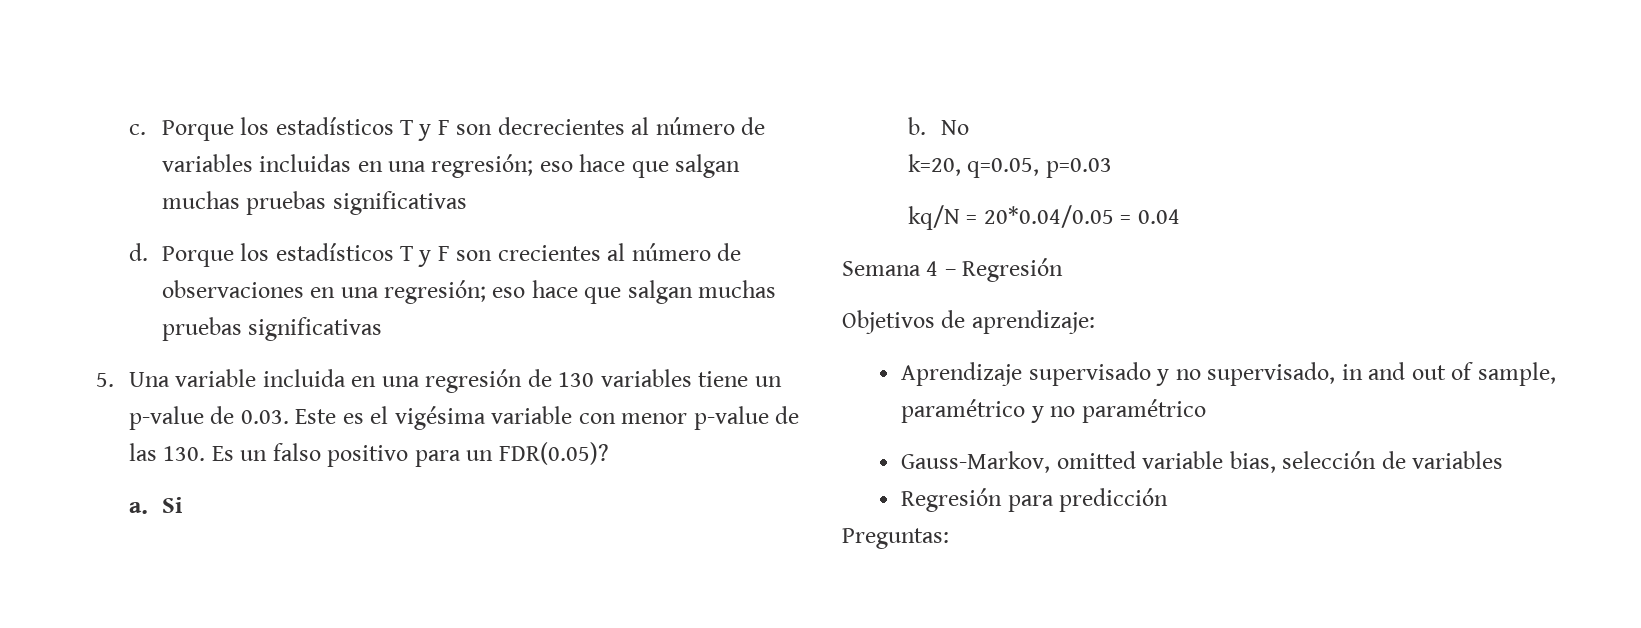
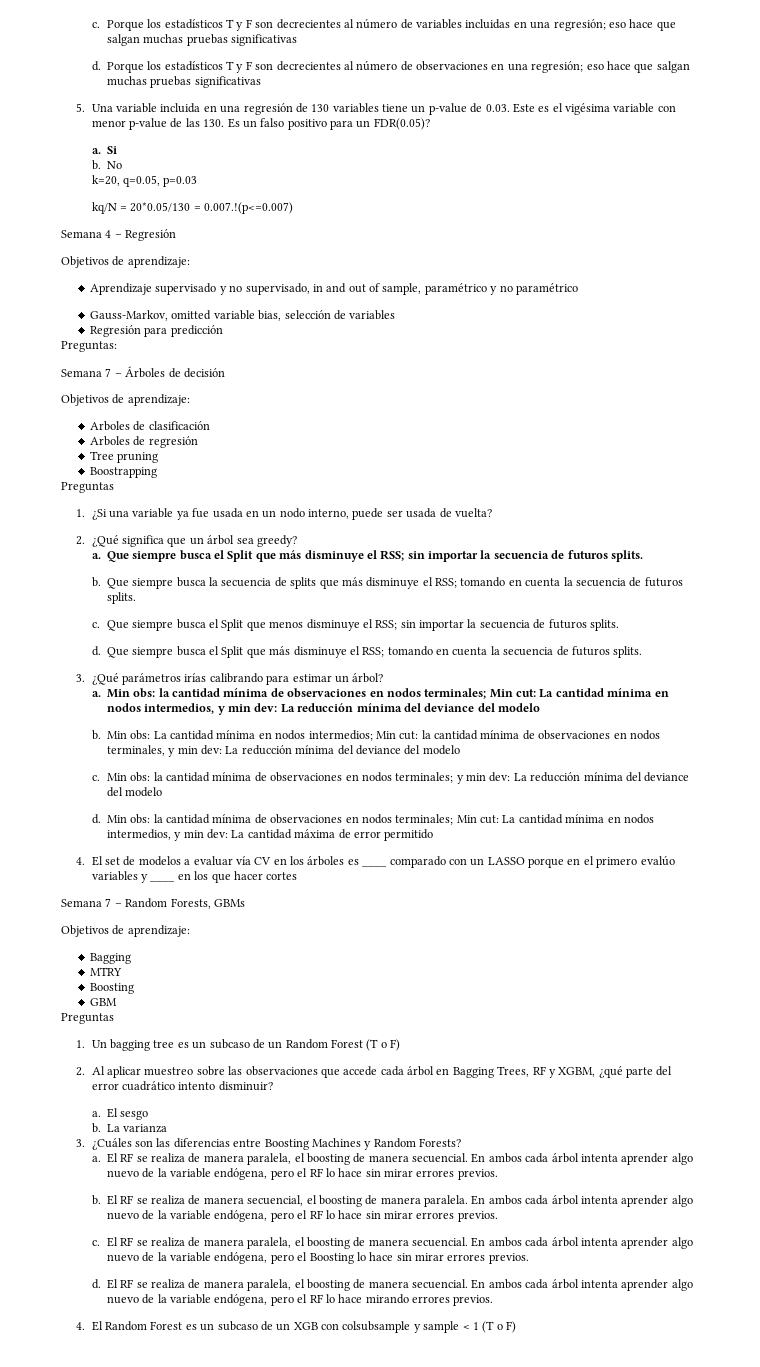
[497,245,601,261] crecientes -> [276,61,341,71] decrecientes
[983,205,1180,228] 20*0.04/0.05 = 0.04 -> [130,202,294,214] 20*0.05/130 = 0.007.!(p<=0.007)
(949, 538) none -> [61,366,225,378] [61,394,190,406] [90,421,210,431] [90,436,198,448] [90,451,159,463] [90,467,158,478] [61,482,114,493] [76,508,492,520] [76,535,297,547] [91,550,643,562] [91,577,683,589] [106,592,136,604] [91,619,619,631] [91,646,643,658] [76,673,384,685] [91,688,669,699] [106,703,541,715] [91,730,660,741] [106,745,460,757] [91,772,690,784] [106,787,163,797] [91,814,654,825] [106,829,434,841] [76,856,359,866] [362,855,675,868] [91,871,176,883] [177,871,298,883] [61,898,245,909] [61,925,190,937] [90,953,132,964] [90,967,123,976] [90,983,135,994] [90,998,118,1006] [61,1013,114,1024] [76,1039,401,1051] [76,1066,673,1078] [91,1081,273,1091] [91,1108,149,1120] [91,1123,168,1133] [76,1138,462,1150] [91,1153,693,1165] [106,1168,498,1180] [91,1195,693,1207] [106,1210,498,1222] [91,1237,693,1249] [106,1252,529,1264] [91,1279,693,1291] [106,1294,494,1306] [76,1321,517,1333] // Semana 7 – Árboles de decisión // Objetivos de aprendizaje: // Arboles de clasificación // Arboles de regresión // Tree pruning // Boostrapping // Preguntas // 1. ¿Si una variable ya fue usada en un nodo interno, puede ser usada de vuelta? // 2. ¿Qué significa que un árbol sea greedy? // a. Que siempre busca el Split que más disminuye el RSS; sin importar la secuencia de futuros splits. // b. Que siempre busca la secuencia de splits que más disminuye el RSS; tomando en cuenta la secuencia de futuros splits. // c. Que siempre busca el Split que menos disminuye el RSS; sin importar la secuencia de futuros splits. // d. Que siempre busca el Split que más disminuye el RSS; tomando en cuenta la secuencia de futuros splits. // 3. ¿Qué parámetros irías calibrando para estimar un árbol? // a. Min obs: la cantidad mínima de observaciones en nodos terminales; Min cut: La cantidad mínima en nodos intermedios, y min dev: La reducción mínima del deviance del modelo // b. Min obs: La cantidad mínima en nodos intermedios; Min cut: la cantidad mínima de observaciones en nodos terminales, y min dev: La reducción mínima del deviance del modelo // c. Min obs: la cantidad mínima de observaciones en nodos terminales; y min dev: La reducción mínima del deviance del modelo // d. Min obs: la cantidad mínima de observaciones en nodos terminales; Min cut: La cantidad mínima en nodos intermedios, y min dev: La cantidad máxima de error permitido // 4. El set de modelos a evaluar vía CV en los árboles es ____ comparado con un LASSO porque en el primero evalúo variables y ____ en los que hacer cortes // Semana 7 – Random Forests, GBMs // Objetivos de aprendizaje: // Bagging // MTRY // Boosting // GBM // Preguntas // 1. Un bagging tree es un subcaso de un Random Forest (T o F) // 2. Al aplicar muestreo sobre las observaciones que accede cada árbol en Bagging Trees, RF y XGBM, ¿qué parte del error cuadrático intento disminuir? // a. El sesgo // b. La varianza // 3. ¿Cuáles son las diferencias entre Boosting Machines y Random Forests? // a. El RF se realiza de manera paralela, el boosting de manera secuencial. En ambos cada árbol intenta aprender algo nuevo de la variable endógena, pero el RF lo hace sin mirar errores previos. // b. El RF se realiza de manera secuencial, el boosting de manera paralela. En ambos cada árbol intenta aprender algo nuevo de la variable endógena, pero el RF lo hace sin mirar errores previos. // c. El RF se realiza de manera paralela, el boosting de manera secuencial. En ambos cada árbol intenta aprender algo nuevo de la variable endógena, pero el Boosting lo hace sin mirar errores previos. // d. El RF se realiza de manera paralela, el boosting de manera secuencial. En ambos cada árbol intenta aprender algo nuevo de la variable endógena, pero el RF lo hace mirando errores previos. // 4. El Random Forest es un subcaso de un XGB con colsubsample y sample < 1 (T o F)

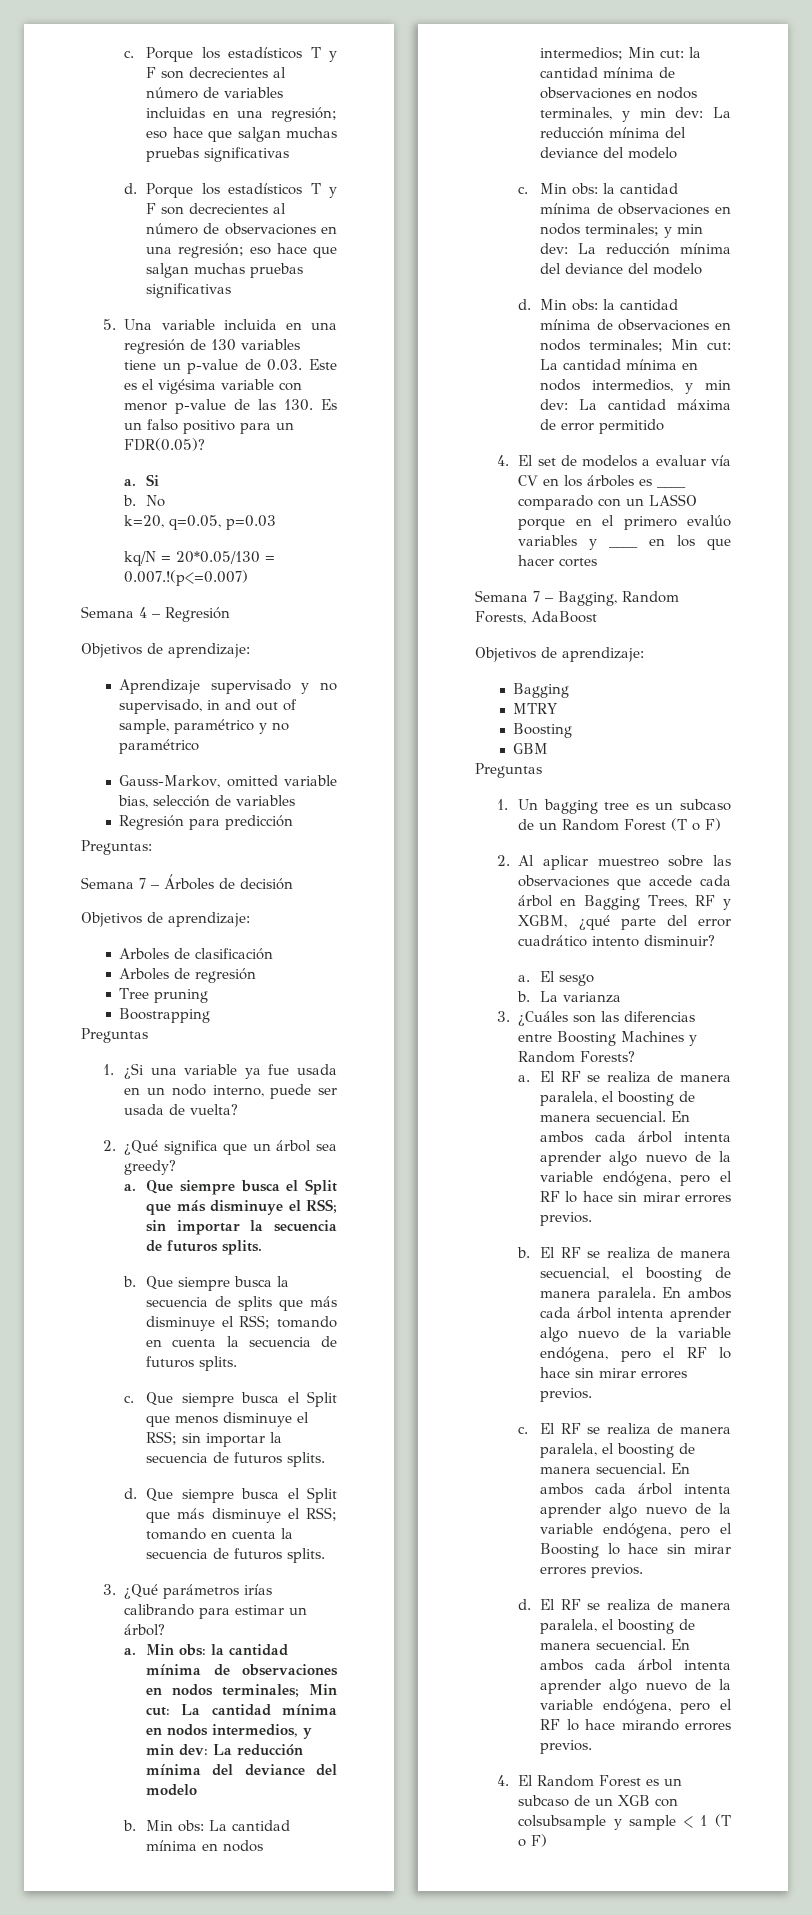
(122, 905) none -> [558,591,617,606] Bagging,
[213,899,245,907] GBMs -> [531,611,597,623] AdaBoost

